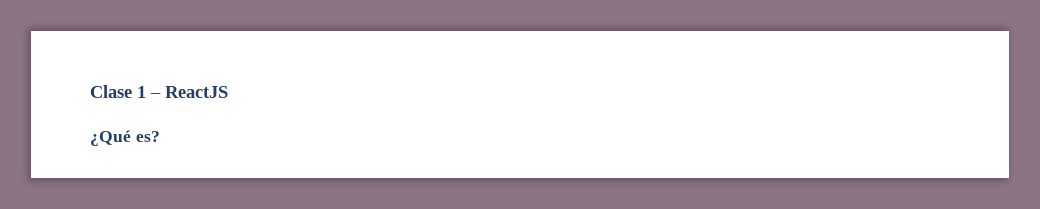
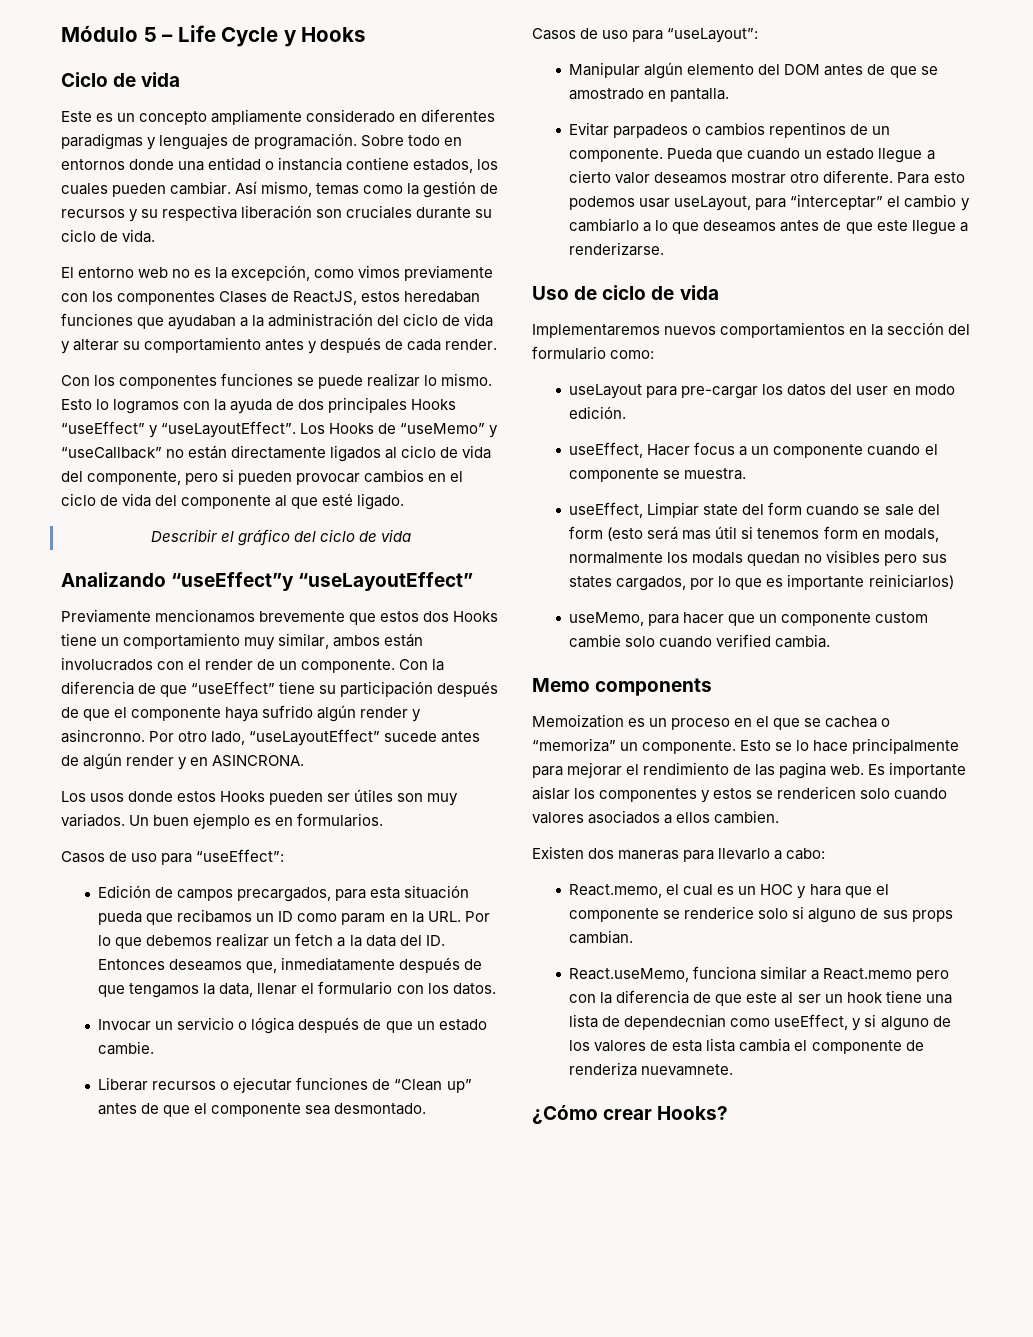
[90,85,228,98] [90,130,160,146] Clase 1 – ReactJS // ¿Qué es? -> [61,25,366,47] [61,72,181,87] [61,109,496,125] [61,133,463,150] [61,157,499,173] [61,181,499,198] [61,205,493,222] [61,229,156,243] [61,265,494,281] [61,291,481,305] [61,313,494,330] [61,337,498,354] [61,373,493,389] [61,397,457,414] [61,421,499,438] [61,445,492,462] [61,469,464,485] [61,493,405,510] [150,529,412,546] [61,572,474,591] [61,609,499,625] [61,633,424,650] [61,657,445,673] [61,681,499,697] [61,705,422,722] [61,729,481,746] [61,753,305,770] [61,789,459,806] [61,813,384,829] [61,849,285,865] [98,885,470,902] [98,909,490,925] [98,933,445,949] [98,957,483,973] [98,981,496,998] [98,1017,487,1034] [98,1041,155,1055] [98,1077,472,1093] [98,1103,427,1117] [532,28,759,43] [569,62,938,79] [569,88,730,102] [569,122,891,138] [569,148,935,163] [569,170,965,184] [569,194,970,211] [569,218,968,235] [569,242,665,256] [532,285,719,300] [532,322,971,338] [532,346,655,360] [569,384,955,399] [569,406,627,419] [569,442,938,458] [569,468,747,482] [569,502,940,518] [569,526,939,542] [569,550,947,566] [569,574,954,591] [569,612,929,626] [569,634,831,648] [532,678,713,696] [532,714,891,730] [532,738,960,754] [532,762,967,779] [532,786,948,803] [532,810,780,824] [532,846,826,862] [569,884,889,899] [569,906,953,923] [569,930,634,944] [569,966,950,982] [569,990,952,1006] [569,1014,951,1031] [569,1038,924,1054] [569,1062,734,1076] [532,1105,729,1124] Módulo 5 – Life Cycle y Hooks // Ciclo de vida // Este es un concepto ampliamente considerado en diferentes paradigmas y lenguajes de programación. Sobre todo en entornos donde una entidad o instancia contiene estados, los cuales pueden cambiar. Así mismo, temas como la gestión de recursos y su respectiva liberación son cruciales durante su ciclo de vida. // El entorno web no es la excepción, como vimos previamente con los componentes Clases de ReactJS, estos heredaban funciones que ayudaban a la administración del ciclo de vida y alterar su comportamiento antes y después de cada render. // Con los componentes funciones se puede realizar lo mismo. Esto lo logramos con la ayuda de dos principales Hooks “useEffect” y “useLayoutEffect”. Los Hooks de “useMemo” y “useCallback” no están directamente ligados al ciclo de vida del componente, pero si pueden provocar cambios en el ciclo de vida del componente al que esté ligado. // Describir el gráfico del ciclo de vida // Analizando “useEffect”y “useLayoutEffect” // Previamente mencionamos brevemente que estos dos Hooks tiene un comportamiento muy similar, ambos están involucrados con el render de un componente. Con la diferencia de que “useEffect” tiene su participación después de que el componente haya sufrido algún render y asincronno. Por otro lado, “useLayoutEffect” sucede antes de algún render y en ASINCRONA. // Los usos donde estos Hooks pueden ser útiles son muy variados. Un buen ejemplo es en formularios. // Casos de uso para “useEffect”: // Edición de campos precargados, para esta situación pueda que recibamos un ID como param en la URL. Por lo que debemos realizar un fetch a la data del ID. Entonces deseamos que, inmediatamente después de que tengamos la data, llenar el formulario con los datos. // Invocar un servicio o lógica después de que un estado cambie. // Liberar recursos o ejecutar funciones de “Clean up” antes de que el componente sea desmontado. // Casos de uso para “useLayout”: // Manipular algún elemento del DOM antes de que se amostrado en pantalla. // Evitar parpadeos o cambios repentinos de un componente. Pueda que cuando un estado llegue a cierto valor deseamos mostrar otro diferente. Para esto podemos usar useLayout, para “interceptar” el cambio y cambiarlo a lo que deseamos antes de que este llegue a renderizarse. // Uso de ciclo de vida // Implementaremos nuevos comportamientos en la sección del formulario como: // useLayout para pre-cargar los datos del user en modo edición. // useEffect, Hacer focus a un componente cuando el componente se muestra. // useEffect, Limpiar state del form cuando se sale del form (esto será mas útil si tenemos form en modals, normalmente los modals quedan no visibles pero sus states cargados, por lo que es importante reiniciarlos) // useMemo, para hacer que un componente custom cambie solo cuando verified cambia. // Memo components // Memoization es un proceso en el que se cachea o “memoriza” un componente. Esto se lo hace principalmente para mejorar el rendimiento de las pagina web. Es importante aislar los componentes y estos se rendericen solo cuando valores asociados a ellos cambien. // Existen dos maneras para llevarlo a cabo: // React.memo, el cual es un HOC y hara que el componente se renderice solo si alguno de sus props cambian. // React.useMemo, funciona similar a React.memo pero con la diferencia de que este al ser un hook tiene una lista de dependecnian como useEffect, y si alguno de los valores de esta lista cambia el componente de renderiza nuevamnete. // ¿Cómo crear Hooks?

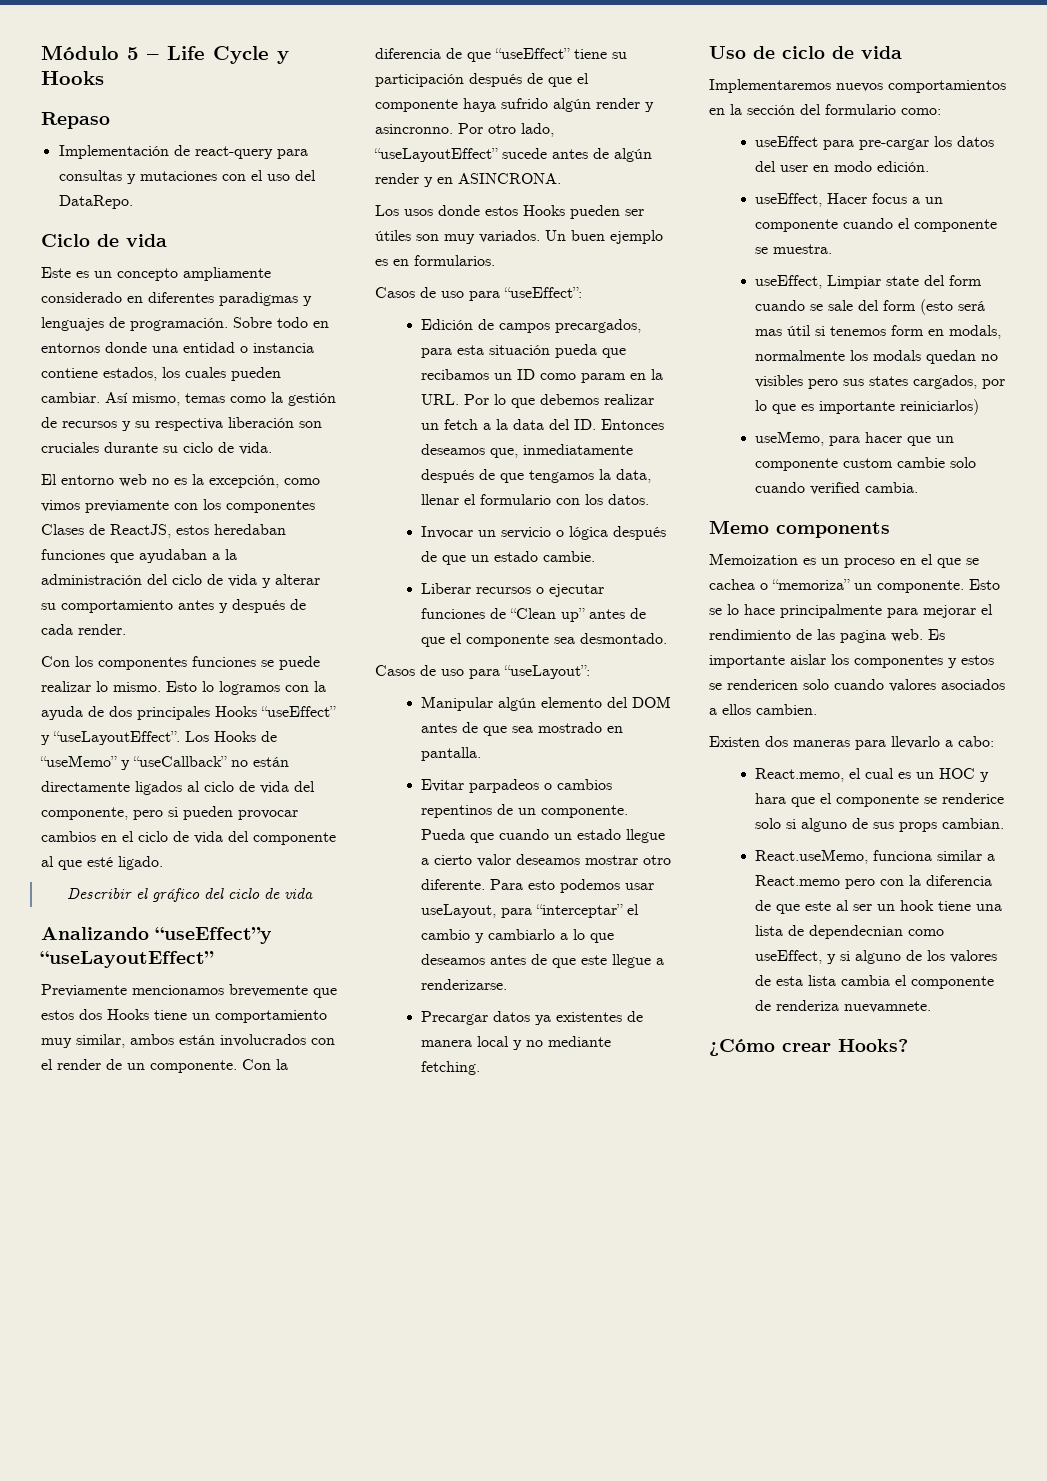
(366, 34) none -> [41,112,110,129] [58,145,308,159] [58,170,316,184] [58,195,133,209] // Repaso // Implementación de react-query para consultas y mutaciones con el uso del DataRepo.
[920,66,938,75] [569,88,645,100] se amostrado -> [512,722,603,733] sea mostrado
(665, 249) none -> [421,1011,644,1025] [421,1036,612,1050] [421,1061,481,1075] // Precargar datos ya existentes de manera local y no mediante fetching.
[569,384,643,399] useLayout -> [755,136,819,147] useEffect

